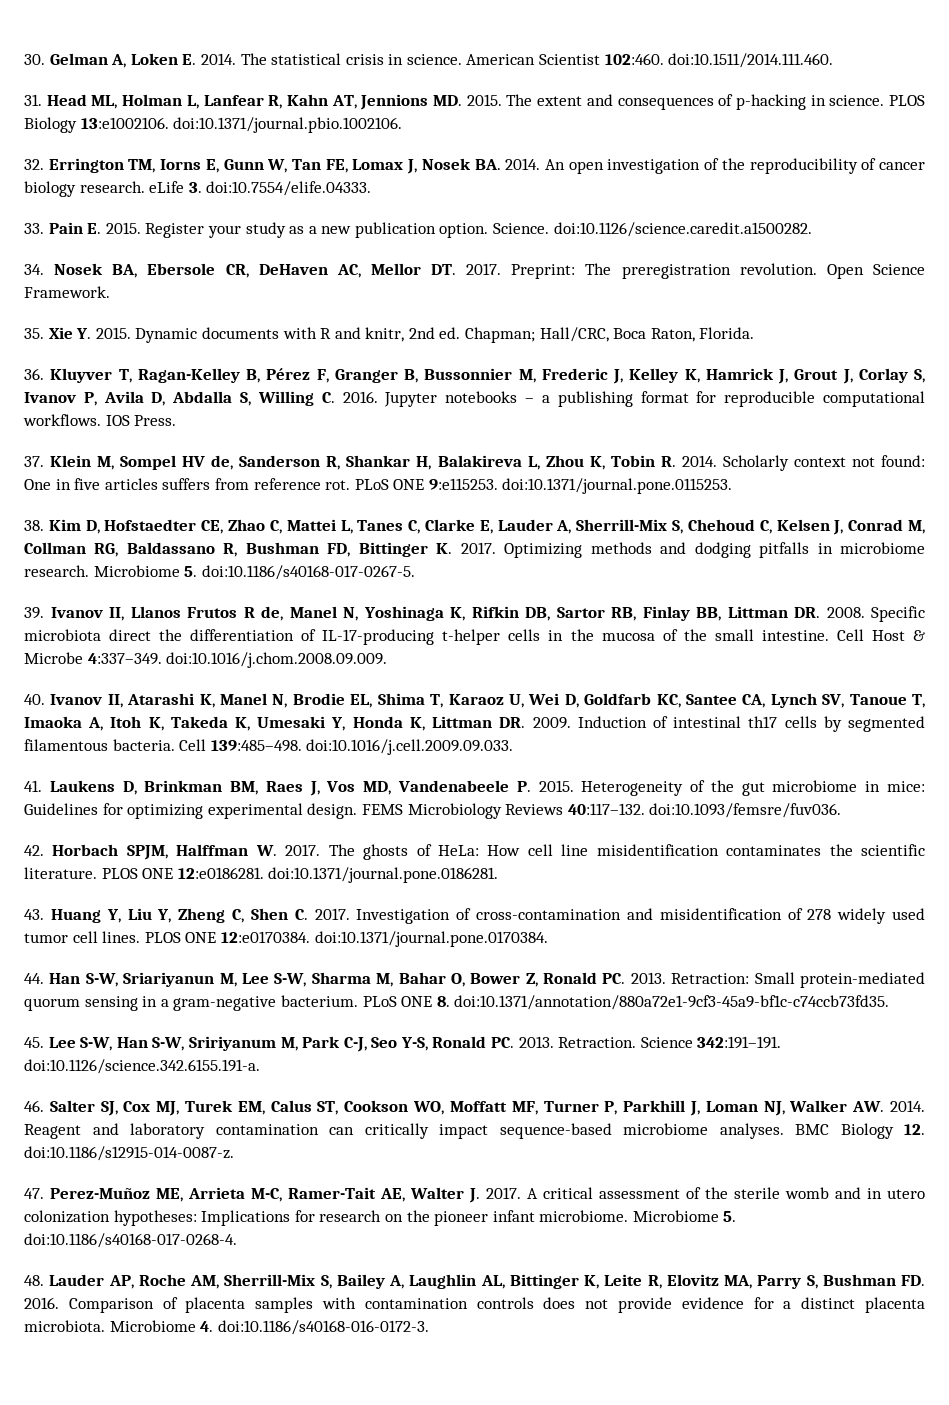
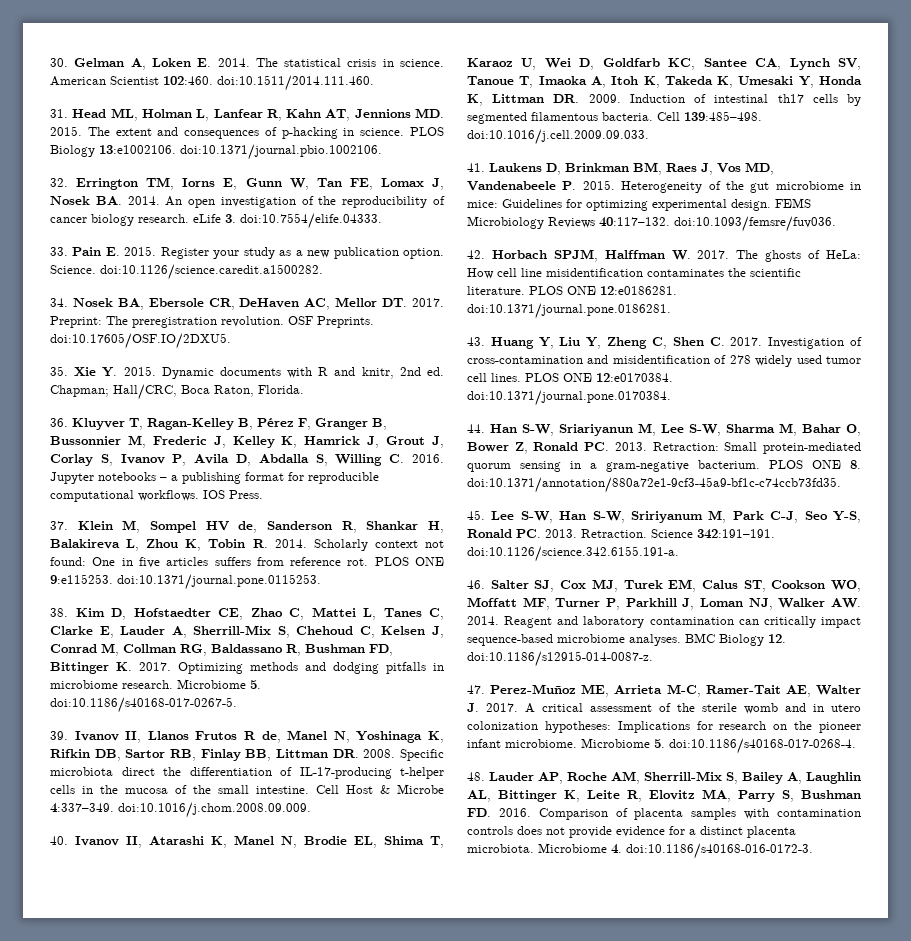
[826,264,925,279] [24,286,110,298] Open Science Framework. -> [288,316,374,328] [50,333,231,349] OSF Preprints. doi:10.17605/OSF.IO/2DXU5.
[354,479,389,490] PLoS -> [374,557,409,566] PLOS
[362,996,397,1007] PLoS -> [769,460,803,469] PLOS

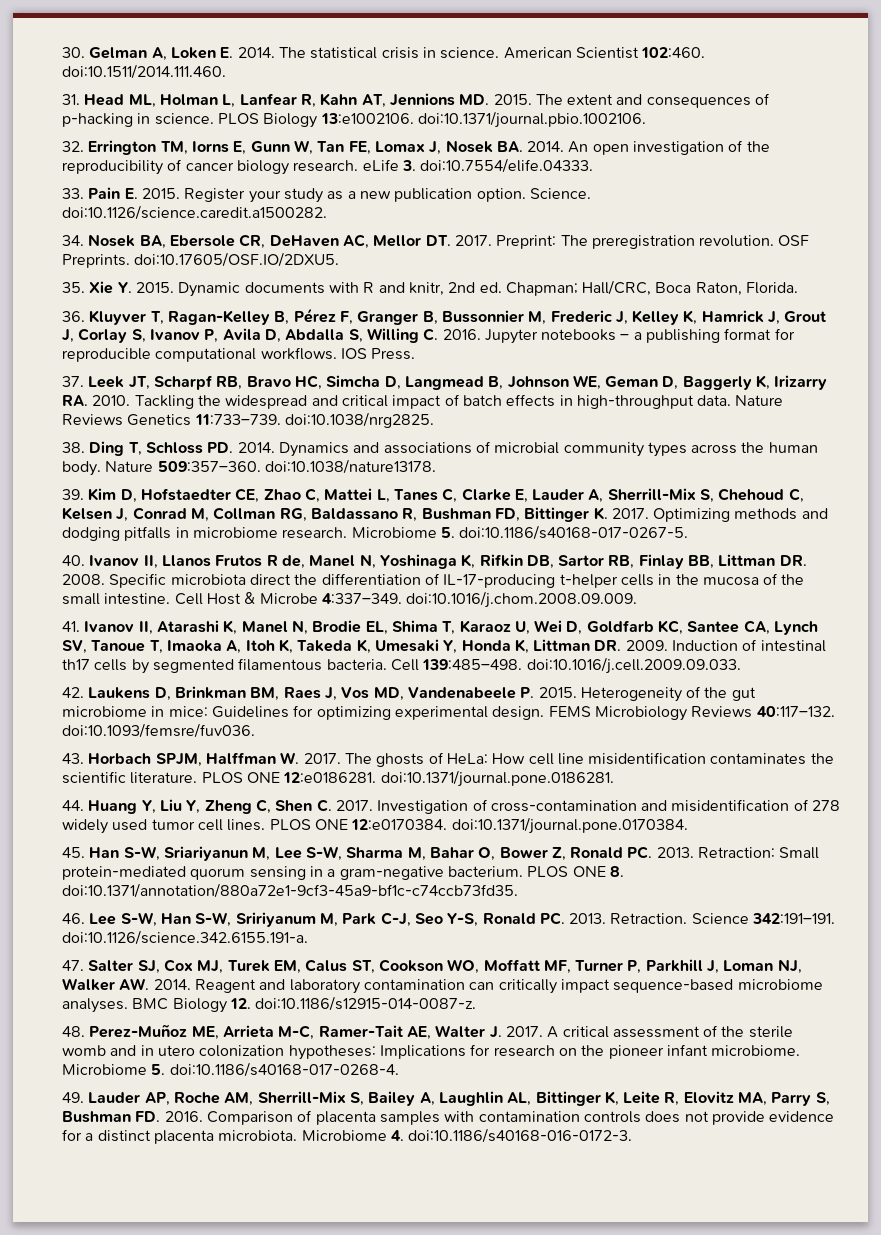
[77,520,445,533] [50,539,444,551] [50,557,445,568] [50,574,321,590] [50,608,68,617] Klein M, Sompel HV de, Sanderson R, Shankar H, Balakireva L, Zhou K, Tobin R. 2014. Scholarly context not found: One in five articles suffers from reference rot. PLOS ONE 9:e115253. doi:10.1371/journal.pone.0115253. // 38. -> [88,375,828,390] [62,394,784,409] [62,412,434,428] [62,441,818,457] [62,459,436,476] [62,489,84,500] Leek JT, Scharpf RB, Bravo HC, Simcha D, Langmead B, Johnson WE, Geman D, Baggerly K, Irizarry RA. 2010. Tackling the widespread and critical impact of batch effects in high-throughput data. Nature Reviews Genetics 11:733–739. doi:10.1038/nrg2825. // 38. Ding T, Schloss PD. 2014. Dynamics and associations of microbial community types across the human body. Nature 509:357–360. doi:10.1038/nature13178. // 39.
[50,731,68,740] 39. -> [62,555,85,566] 40.
[50,836,68,845] 40. -> [62,621,80,632] 41.
[467,163,485,172] 41. -> [62,687,84,698] 42.
[467,250,485,259] 42. -> [62,753,84,764] 43.
[467,337,485,346] 43. -> [62,800,84,811] 44.
[467,424,485,433] 44. -> [62,847,85,858] 45.
[467,510,485,520] 45. -> [62,913,85,924] 46.
[467,580,485,589] 46. -> [62,960,84,971] 47.
[467,685,485,694] 47. -> [62,1026,85,1037] 48.
[467,772,485,781] 48. -> [62,1092,84,1103] 49.

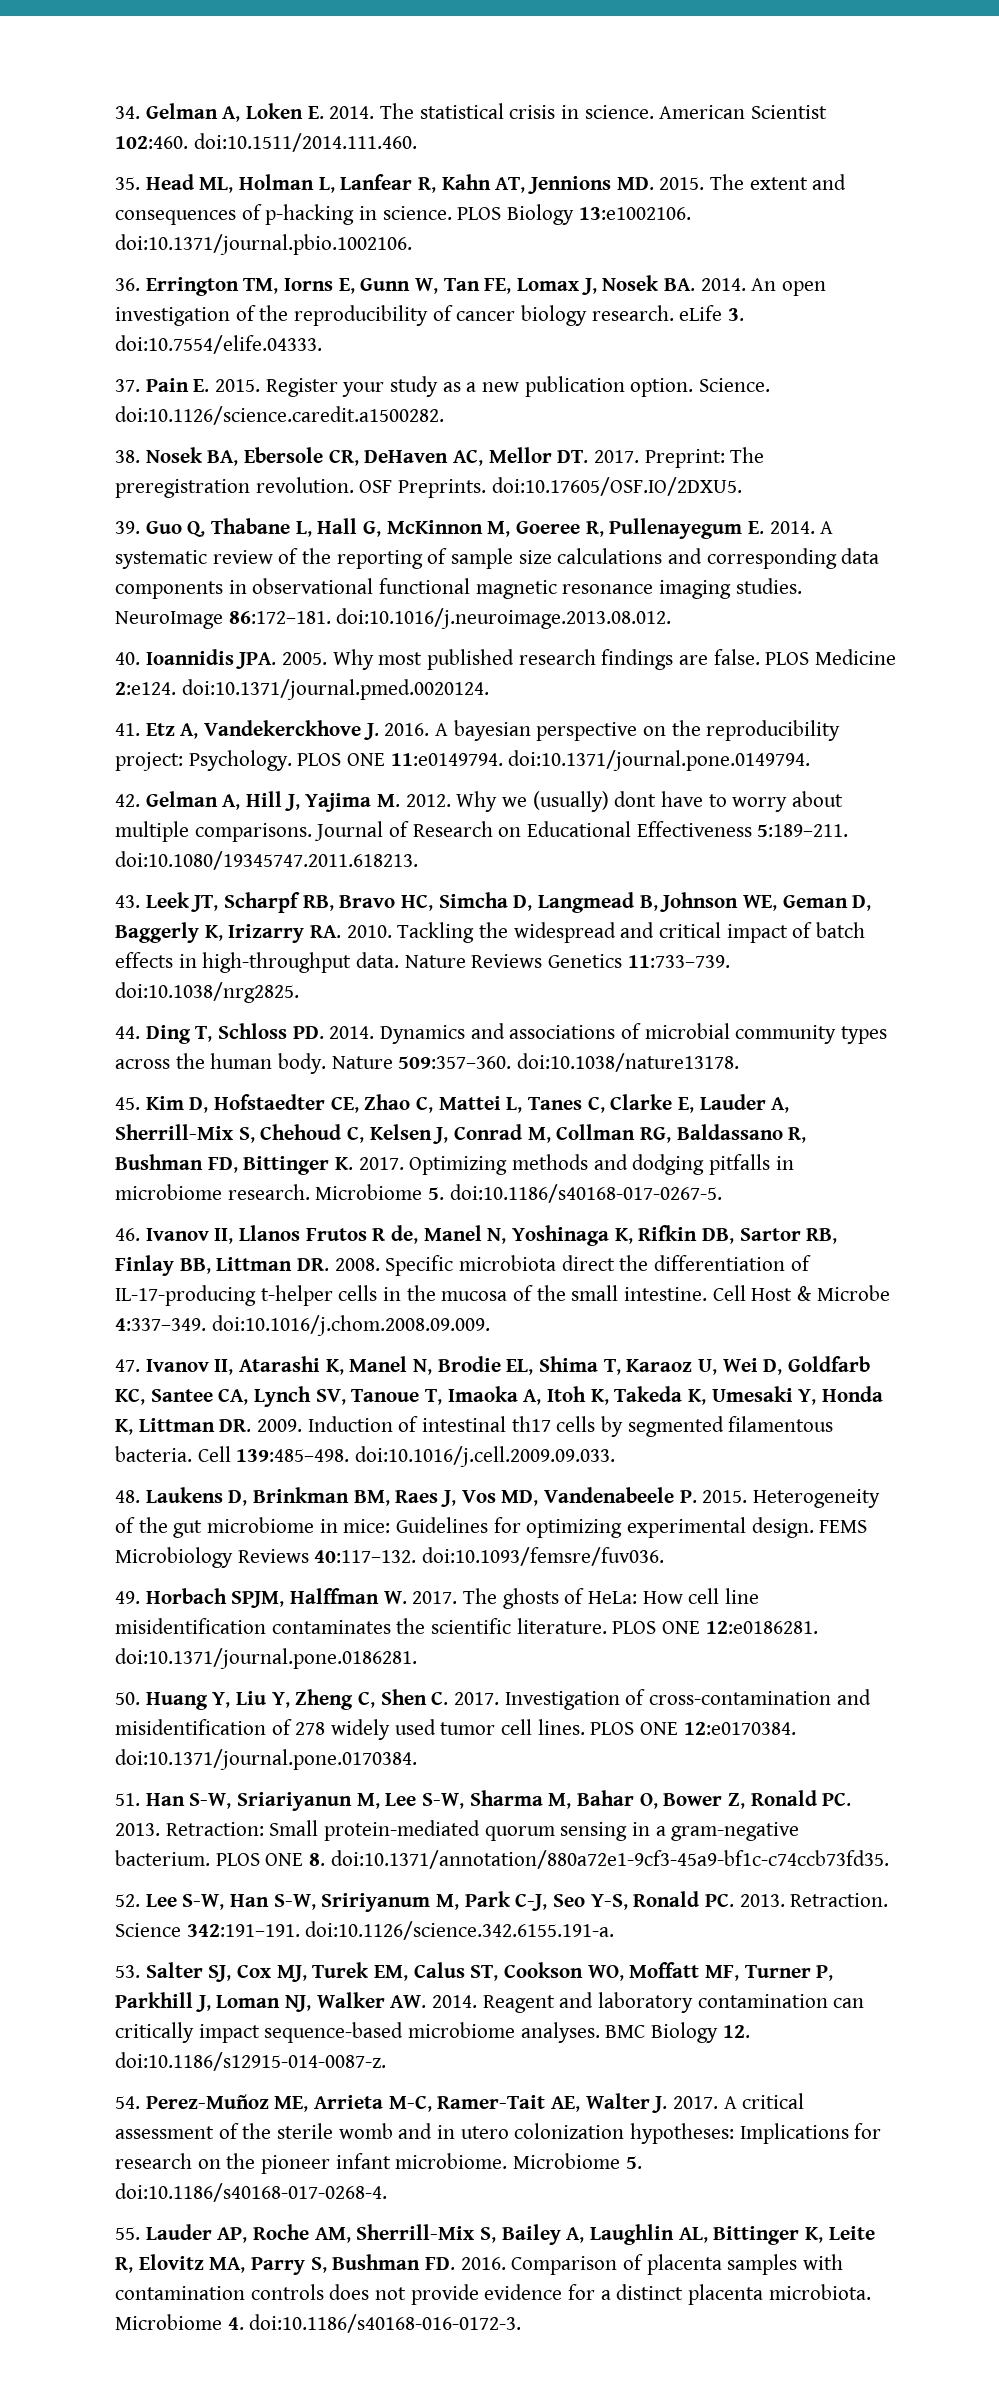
[62,47,85,58] 30. -> [115,106,140,119] 34.
[62,94,80,105] 31. -> [115,177,140,190] 35.
[62,141,84,152] 32. -> [115,278,140,291] 36.
[62,188,84,199] 33. -> [115,379,140,392] 37.
[62,235,84,246] 34. -> [115,450,140,463] 38.
[62,280,799,297] [62,308,827,325] [62,328,795,344] [62,347,416,362] [62,376,84,387] 35. Xie Y. 2015. Dynamic documents with R and knitr, 2nd ed. Chapman; Hall/CRC, Boca Raton, Florida. // 36. Kluyver T, Ragan-Kelley B, Pérez F, Granger B, Bussonnier M, Frederic J, Kelley K, Hamrick J, Grout J, Corlay S, Ivanov P, Avila D, Abdalla S, Willing C. 2016. Jupyter notebooks – a publishing format for reproducible computational workflows. IOS Press. // 37. -> [115,518,834,539] [115,548,880,569] [115,578,802,599] [115,608,672,629] [115,649,897,670] [115,679,489,700] [115,720,841,741] [115,750,811,771] [115,791,844,812] [115,821,849,842] [115,851,418,870] [115,895,140,908] 39. Guo Q, Thabane L, Hall G, McKinnon M, Goeree R, Pullenayegum E. 2014. A systematic review of the reporting of sample size calculations and corresponding data components in observational functional magnetic resonance imaging studies. NeuroImage 86:172–181. doi:10.1016/j.neuroimage.2013.08.012. // 40. Ioannidis JPA. 2005. Why most published research findings are false. PLOS Medicine 2:e124. doi:10.1371/journal.pmed.0020124. // 41. Etz A, Vandekerckhove J. 2016. A bayesian perspective on the reproducibility project: Psychology. PLOS ONE 11:e0149794. doi:10.1371/journal.pone.0149794. // 42. Gelman A, Hill J, Yajima M. 2012. Why we (usually) dont have to worry about multiple comparisons. Journal of Research on Educational Effectiveness 5:189–211. doi:10.1080/19345747.2011.618213. // 43.
[62,442,85,453] 38. -> [115,1026,140,1039] 44.
[62,489,84,500] 39. -> [115,1097,140,1110] 45.
[62,555,85,566] 40. -> [115,1228,140,1241] 46.
[62,621,80,632] 41. -> [115,1359,140,1372] 47.
[62,687,84,698] 42. -> [115,1490,140,1503] 48.
[62,753,84,764] 43. -> [115,1591,140,1604] 49.
[62,800,84,811] 44. -> [115,1692,140,1705] 50.
[62,847,85,858] 45. -> [115,1793,140,1806] 51.
[62,913,85,924] 46. -> [115,1894,140,1907] 52.
[62,960,84,971] 47. -> [115,1965,140,1978] 53.
[62,1026,85,1037] 48. -> [115,2096,140,2109] 54.
[62,1092,84,1103] 49. -> [115,2227,140,2240] 55.

